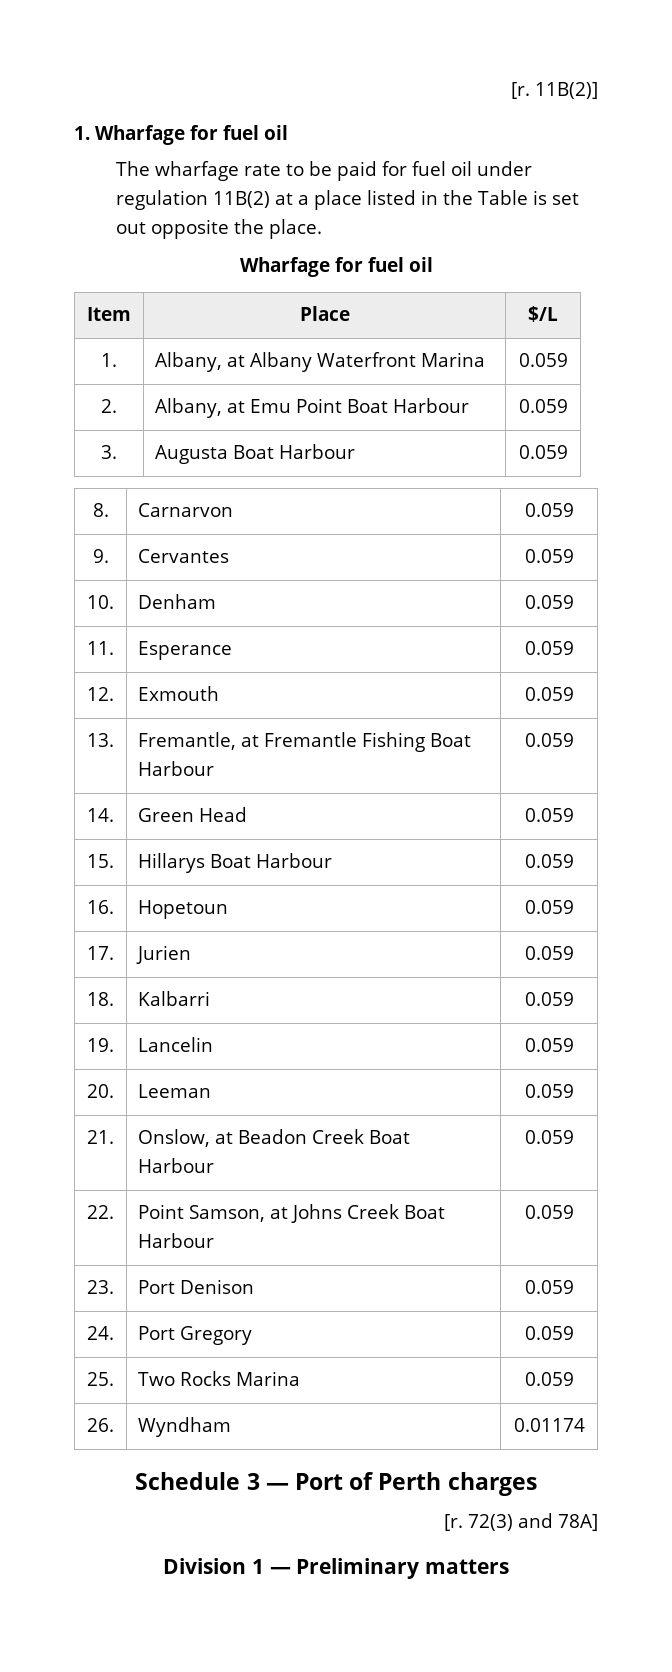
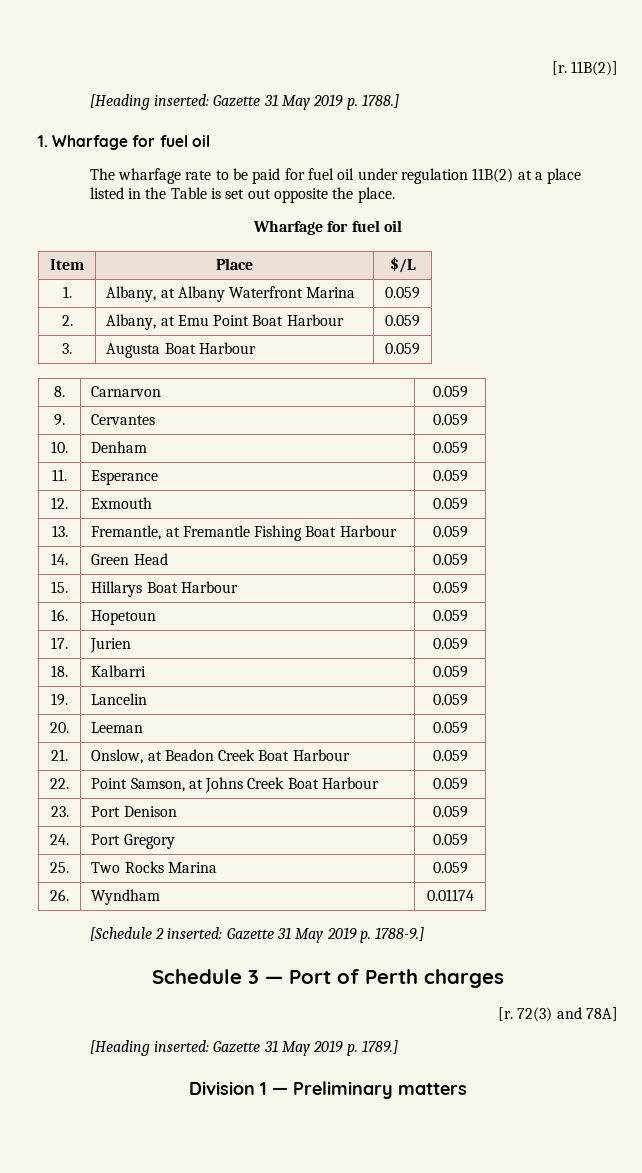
(598, 90) none -> [89,94,399,110] // [Heading inserted: Gazette 31 May 2019 p. 1788.]
(585, 1425) none -> [89,927,425,943] // [Schedule 2 inserted: Gazette 31 May 2019 p. 1788-9.]
(598, 1522) none -> [89,1040,398,1056] // [Heading inserted: Gazette 31 May 2019 p. 1789.]

